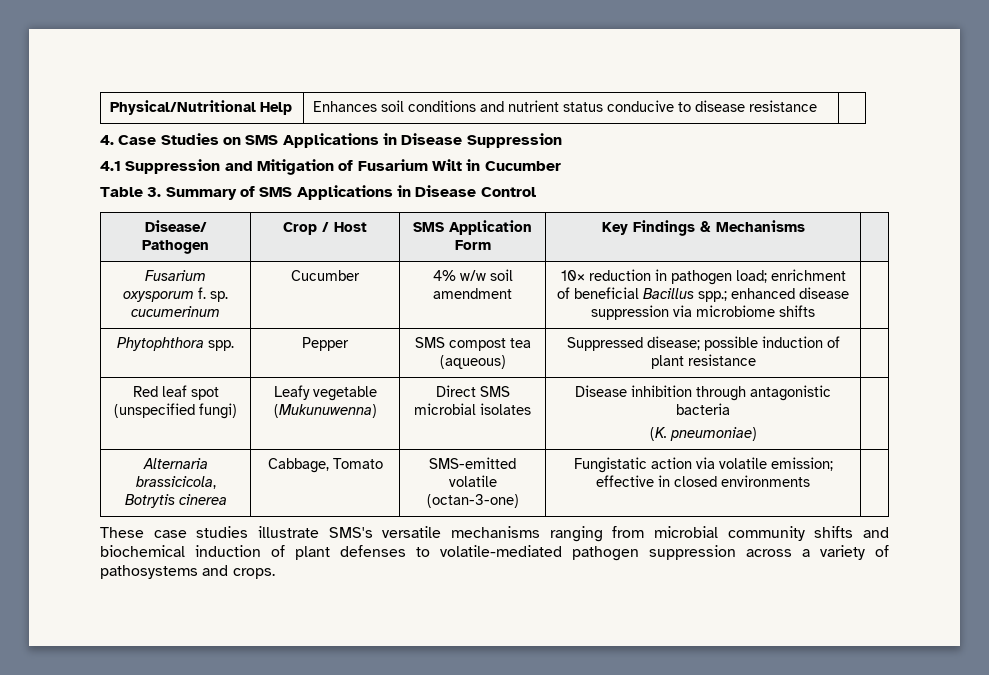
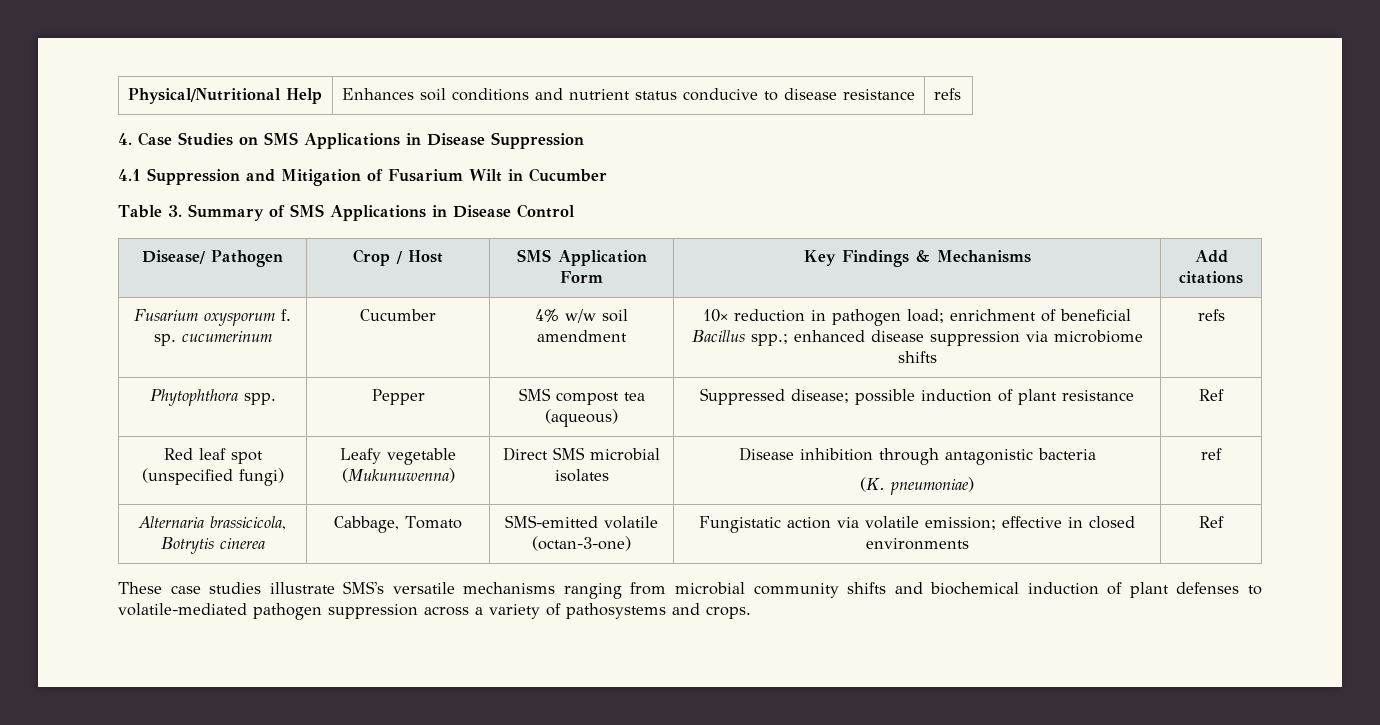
(817, 106) none -> [933,88,961,100] refs
(805, 226) none -> [1194,250,1228,263] [1179,271,1243,284] Add citations
(815, 311) none -> [1197,309,1225,321] refs
(756, 360) none -> [1199,389,1224,401] Ref
(757, 434) none -> [1201,448,1222,460] ref
(810, 481) none -> [1199,516,1224,528] Ref

